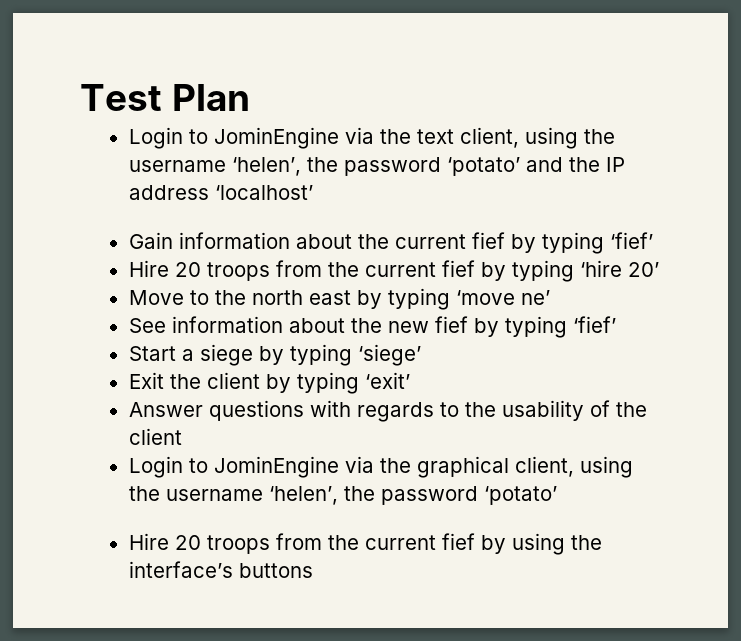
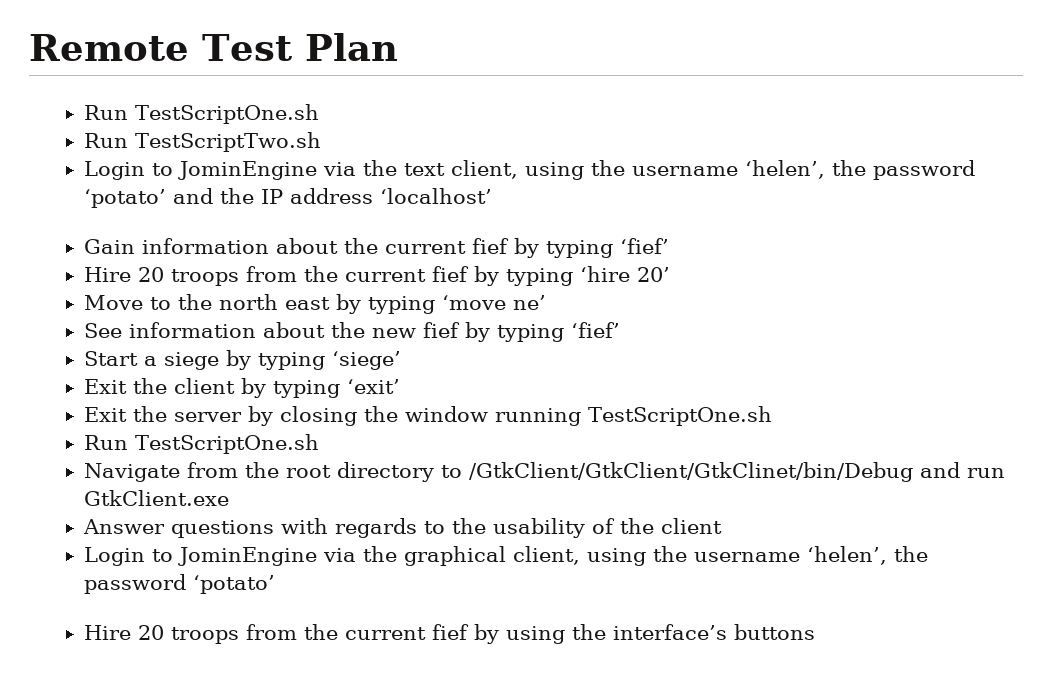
(80, 97) none -> [29,34,189,61] Remote
(250, 97) none -> [84,104,320,124] [84,132,322,152] // Run TestScriptOne.sh // Run TestScriptTwo.sh
(410, 380) none -> [84,406,773,426] [84,434,320,454] [84,462,1006,482] [84,490,230,506] // Exit the server by closing the window running TestScriptOne.sh // Run TestScriptOne.sh // Navigate from the root directory to /GtkClient/GtkClient/GtkClinet/bin/Debug and run GtkClient.exe

